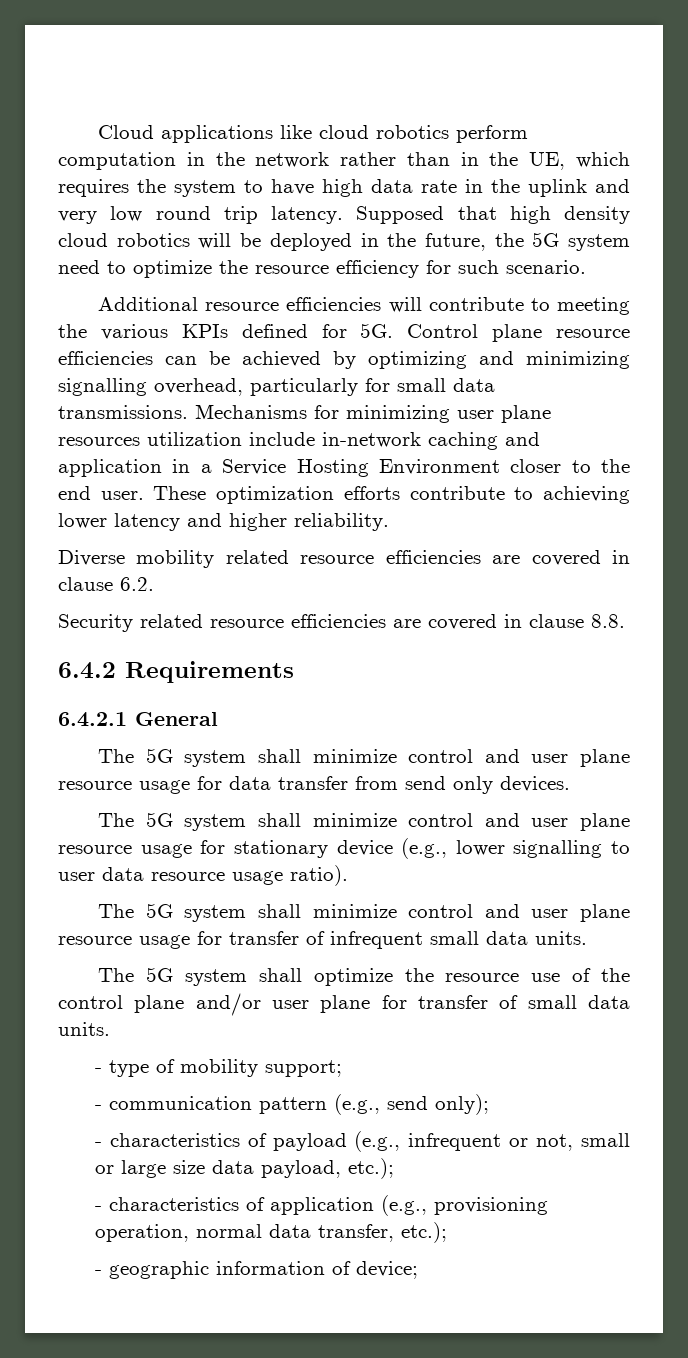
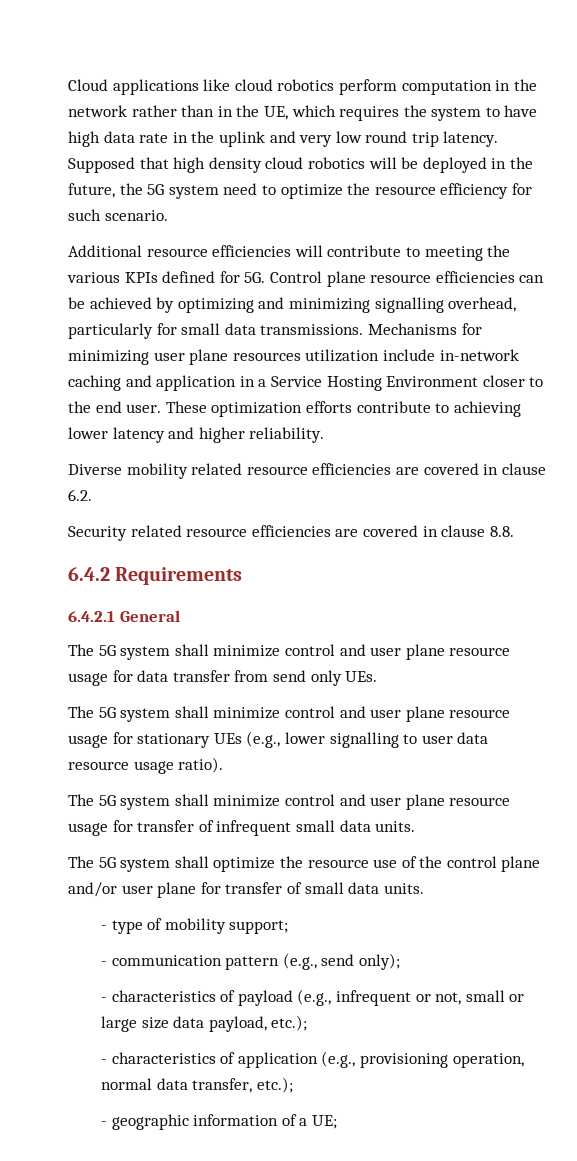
[500,776,570,792] devices. -> [345,671,378,682] UEs.
[336,840,393,856] device -> [213,733,242,744] UEs
[355,1261,418,1279] device; -> [299,1115,337,1129] a UE;

